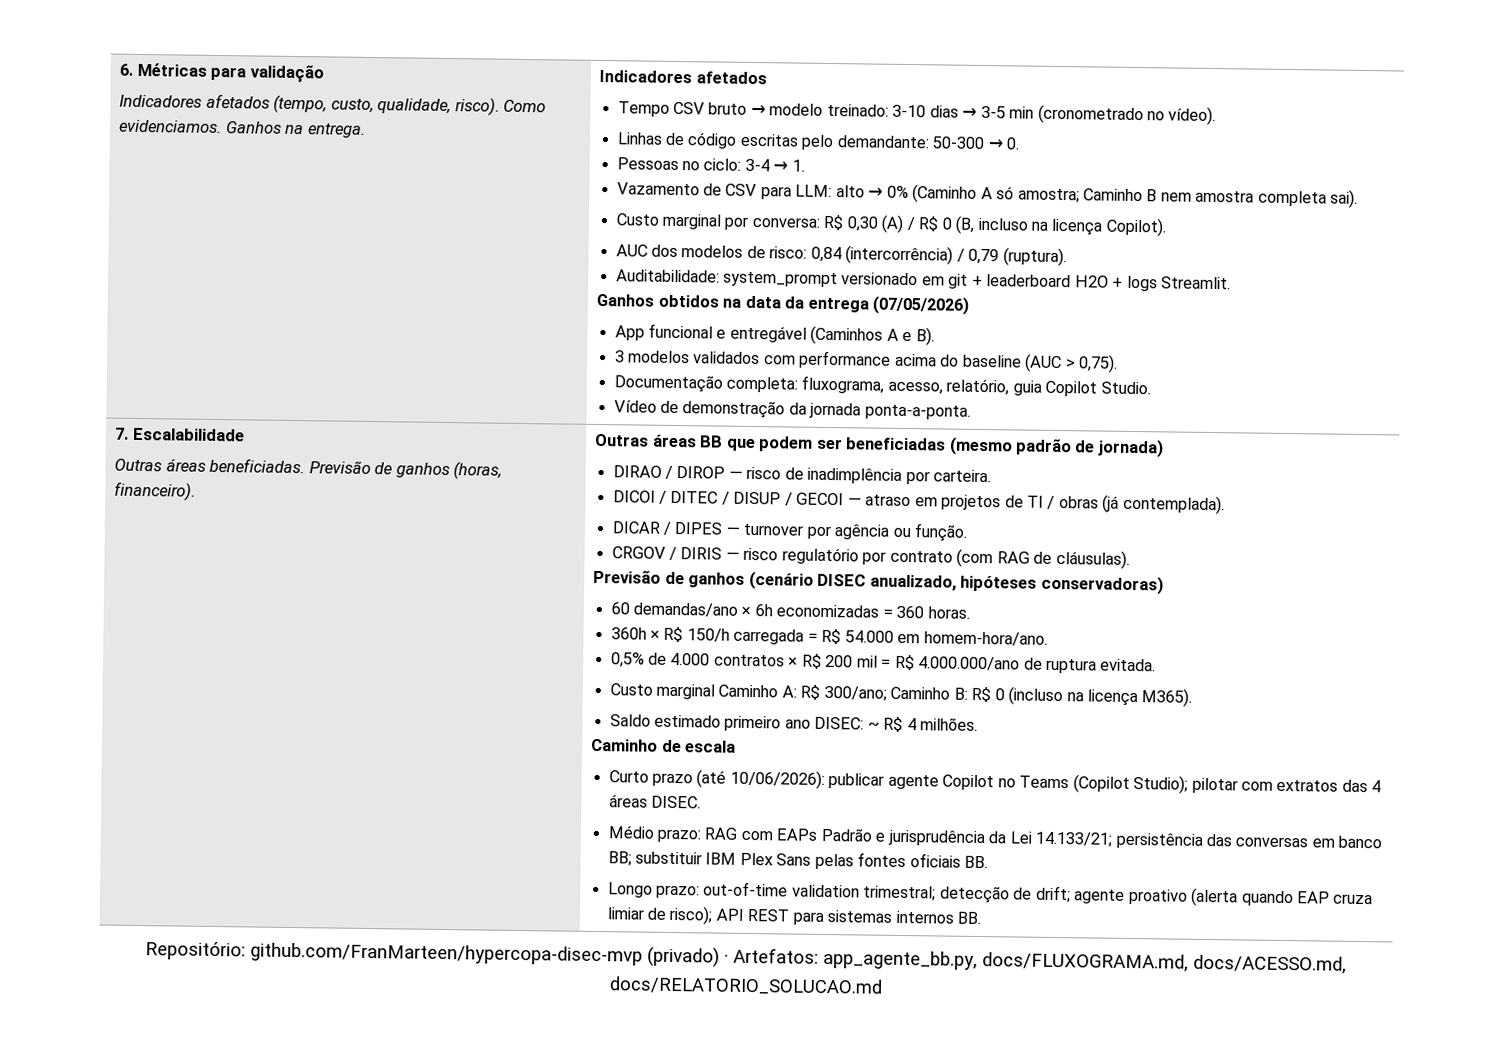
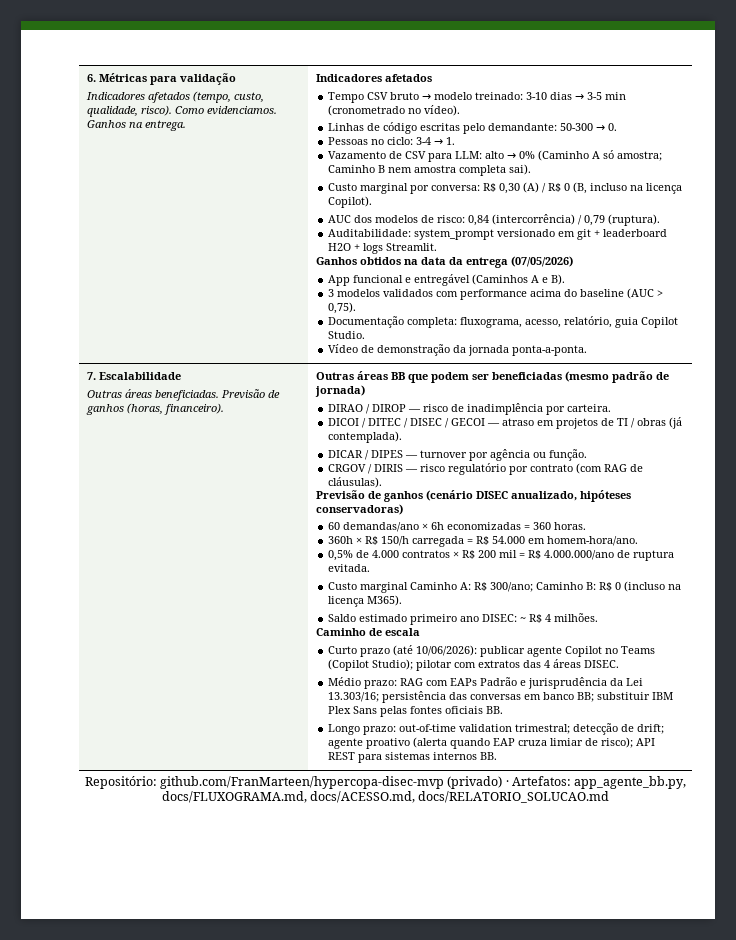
[733,491,782,505] DISUP -> [409,418,442,426] DISEC
[1035,831,1113,847] 14.133/21; -> [327,692,379,702] 13.303/16;

